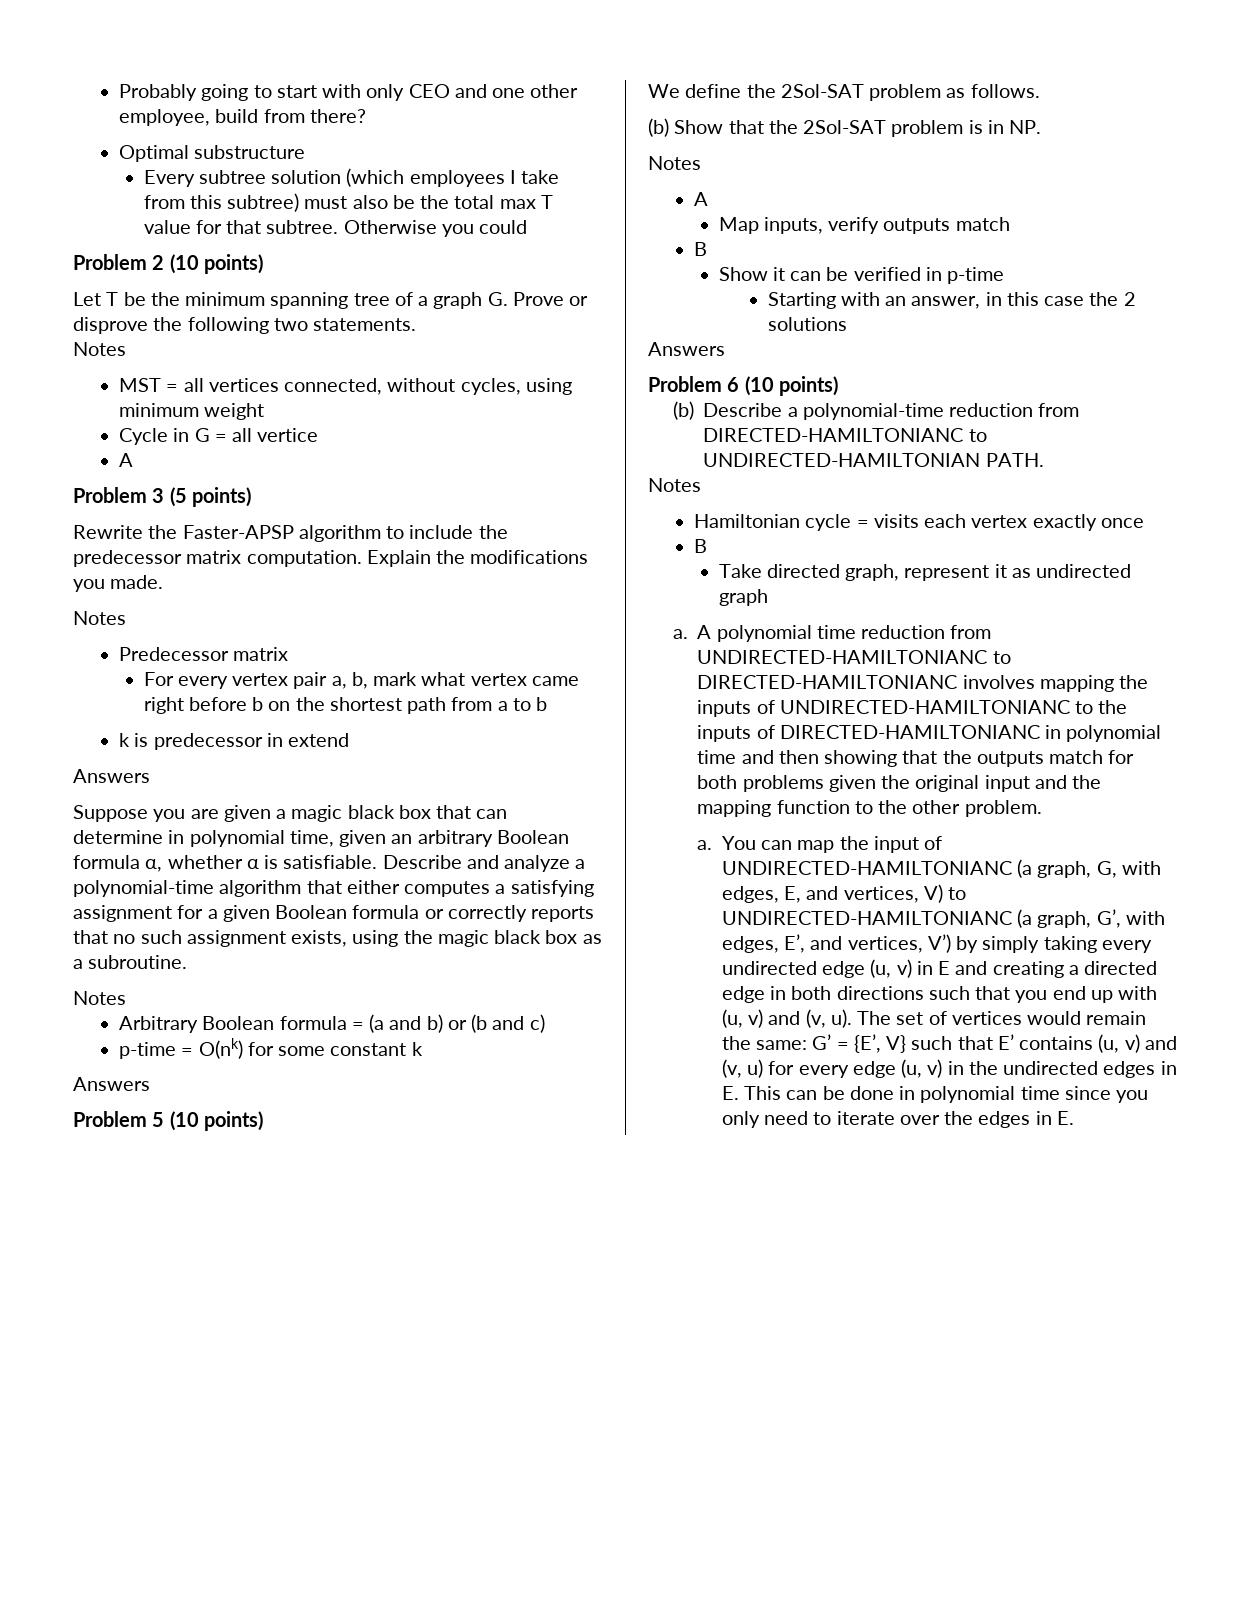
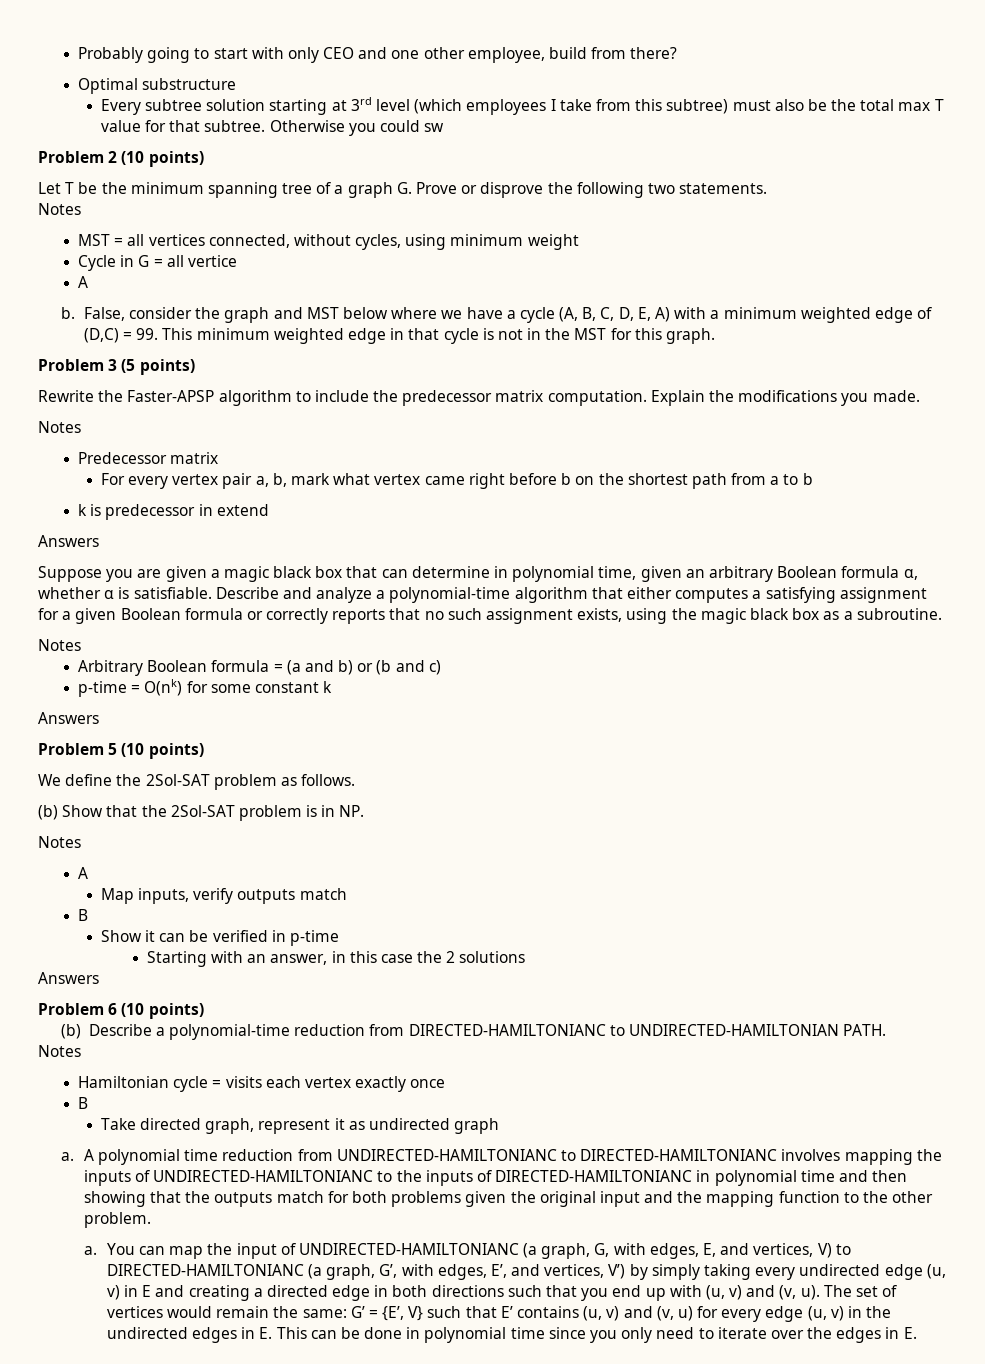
(342, 177) none -> [269,97,411,115] starting at 3rd level
(528, 227) none -> [424,123,445,132] sw
(133, 460) none -> [60,307,933,323] [83,328,715,344] // b. False, consider the graph and MST below where we have a cycle (A, B, C, D, E, A) with a minimum weighted edge of (D,C) = 99. This minimum weighted edge in that cycle is not in the MST for this graph.
[721,911,1012,925] UNDIRECTED-HAMILTONIANC -> [106,1264,304,1276] DIRECTED-HAMILTONIANC

